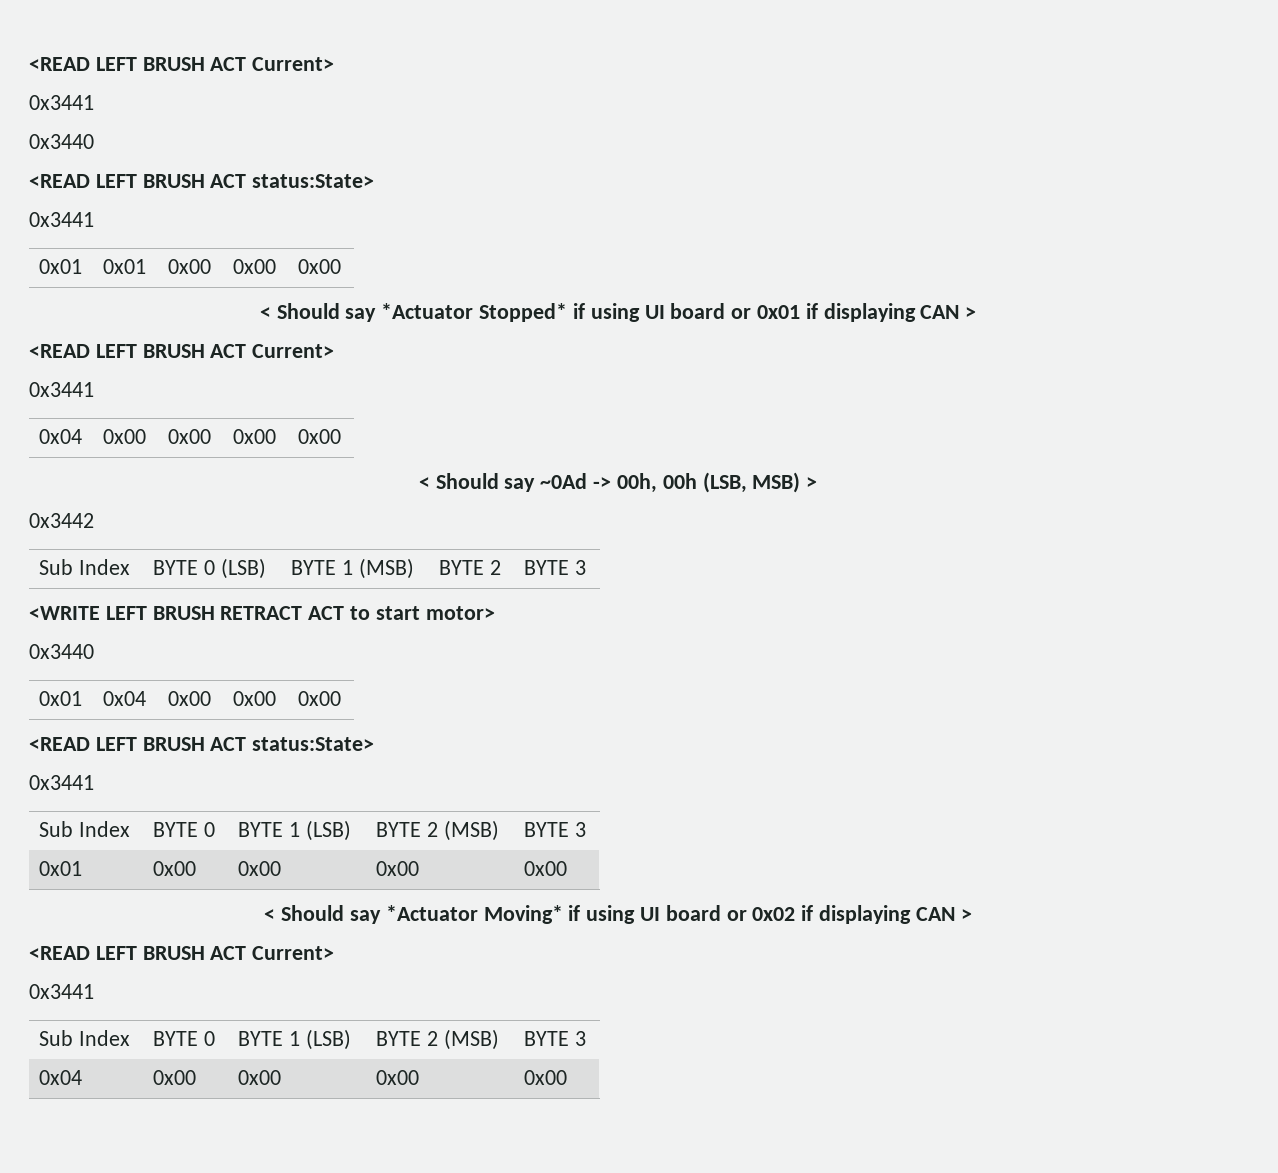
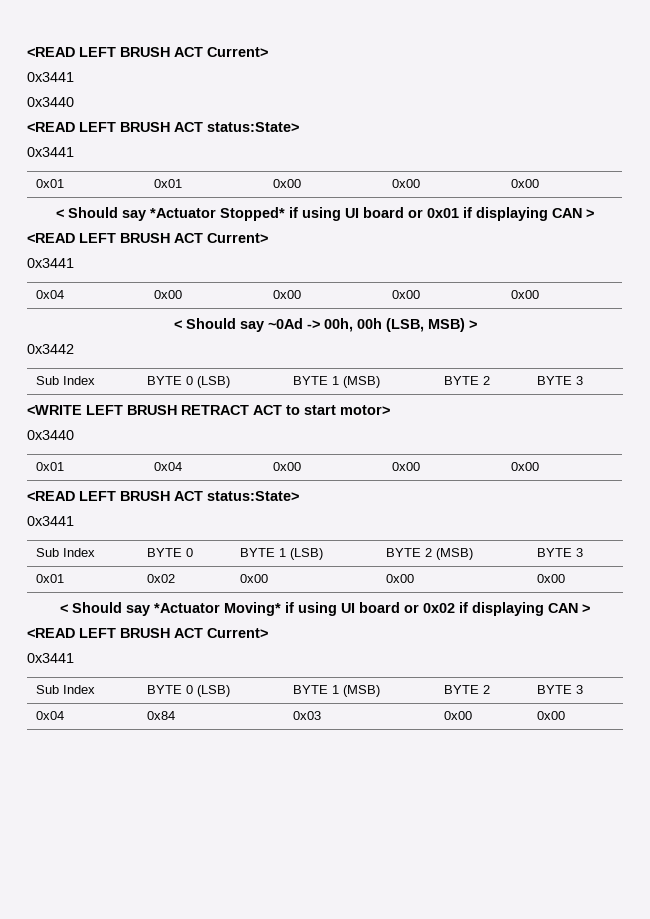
[153,861,197,876] 0x00 -> [147,574,176,583] 0x02
[238,1029,352,1050] [376,1029,500,1050] | BYTE 1 (LSB) | BYTE 2 (MSB) -> [197,685,231,697] [293,685,381,697] [444,685,491,694] (LSB) | BYTE 1 (MSB) | BYTE 2
[153,1070,197,1085] [238,1070,282,1085] [376,1070,420,1085] [524,1070,568,1085] 0x00 | 0x00 | 0x00 | 0x00 -> [147,711,176,720] [293,711,322,720] [444,711,473,720] [537,711,566,720] 0x84 | 0x03 | 0x00 | 0x00

